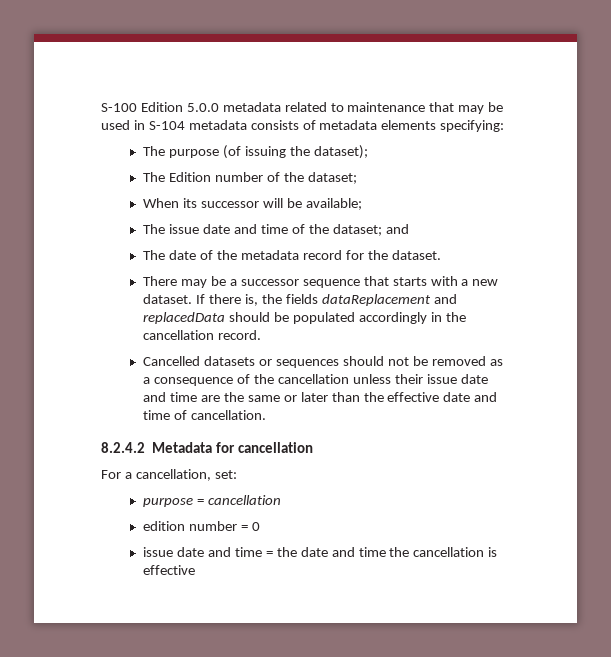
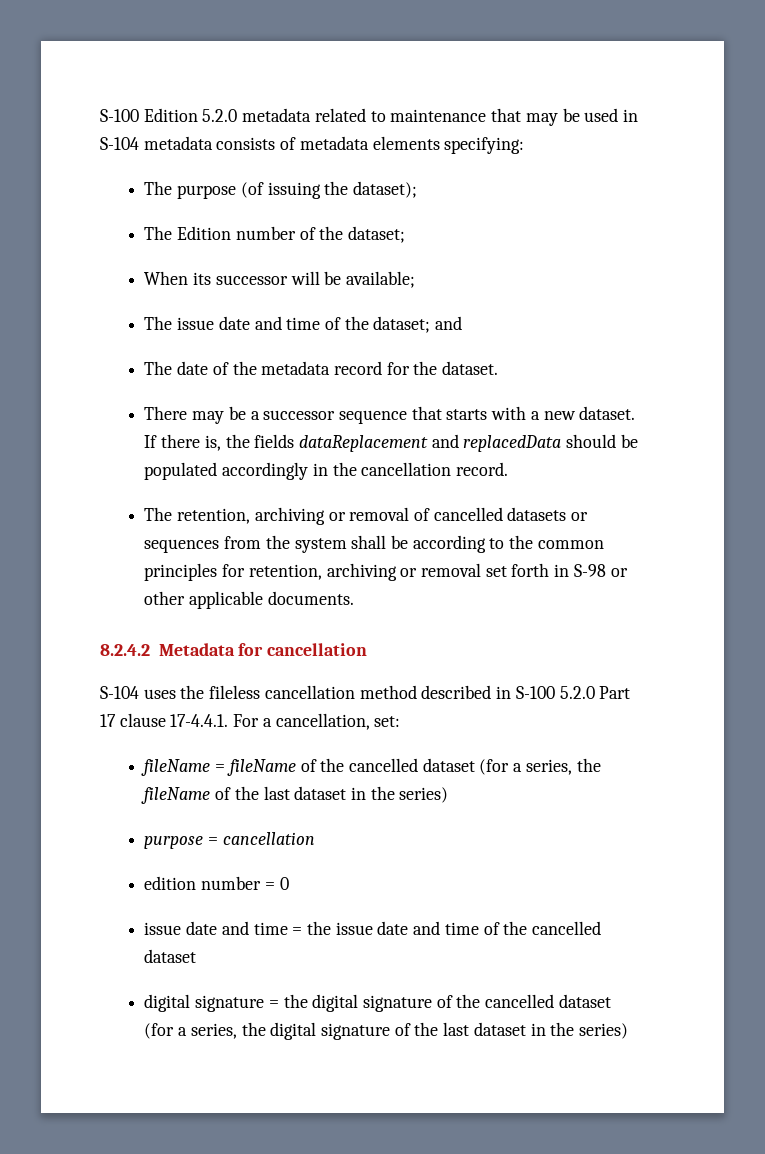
[186,103,219,112] 5.0.0 -> [202,109,238,122] 5.2.0
[143,356,503,368] [143,374,488,386] [143,392,498,402] [143,410,267,420] [101,442,314,453] [101,469,237,481] Cancelled datasets or sequences should not be removed as a consequence of the cancellation unless their issue date and time are the same or later than the effective date and time of cancellation. // 8.2.4.2 Metadata for cancellation // For a cancellation, set: -> [144,507,589,525] [144,535,604,553] [144,563,628,581] [144,591,354,609] [100,643,368,656] [100,685,631,699] [100,713,401,730] [141,758,601,776] [141,786,449,804] The retention, archiving or removal of cancelled datasets or sequences from the system shall be according to the common principles for retention, archiving or removal set forth in S-98 or other applicable documents. // 8.2.4.2 Metadata for cancellation // S-104 uses the fileless cancellation method described in S-100 5.2.0 Part 17 clause 17-4.4.1. For a cancellation, set: // fileName = fileName of the cancelled dataset (for a series, the fileName of the last dataset in the series)
[300,547,498,557] [143,565,196,575] date and time the cancellation is effective -> [335,921,602,935] [144,949,197,963] [144,994,611,1012] [144,1022,629,1040] issue date and time of the cancelled dataset // digital signature = the digital signature of the cancelled dataset (for a series, the digital signature of the last dataset in the series)

